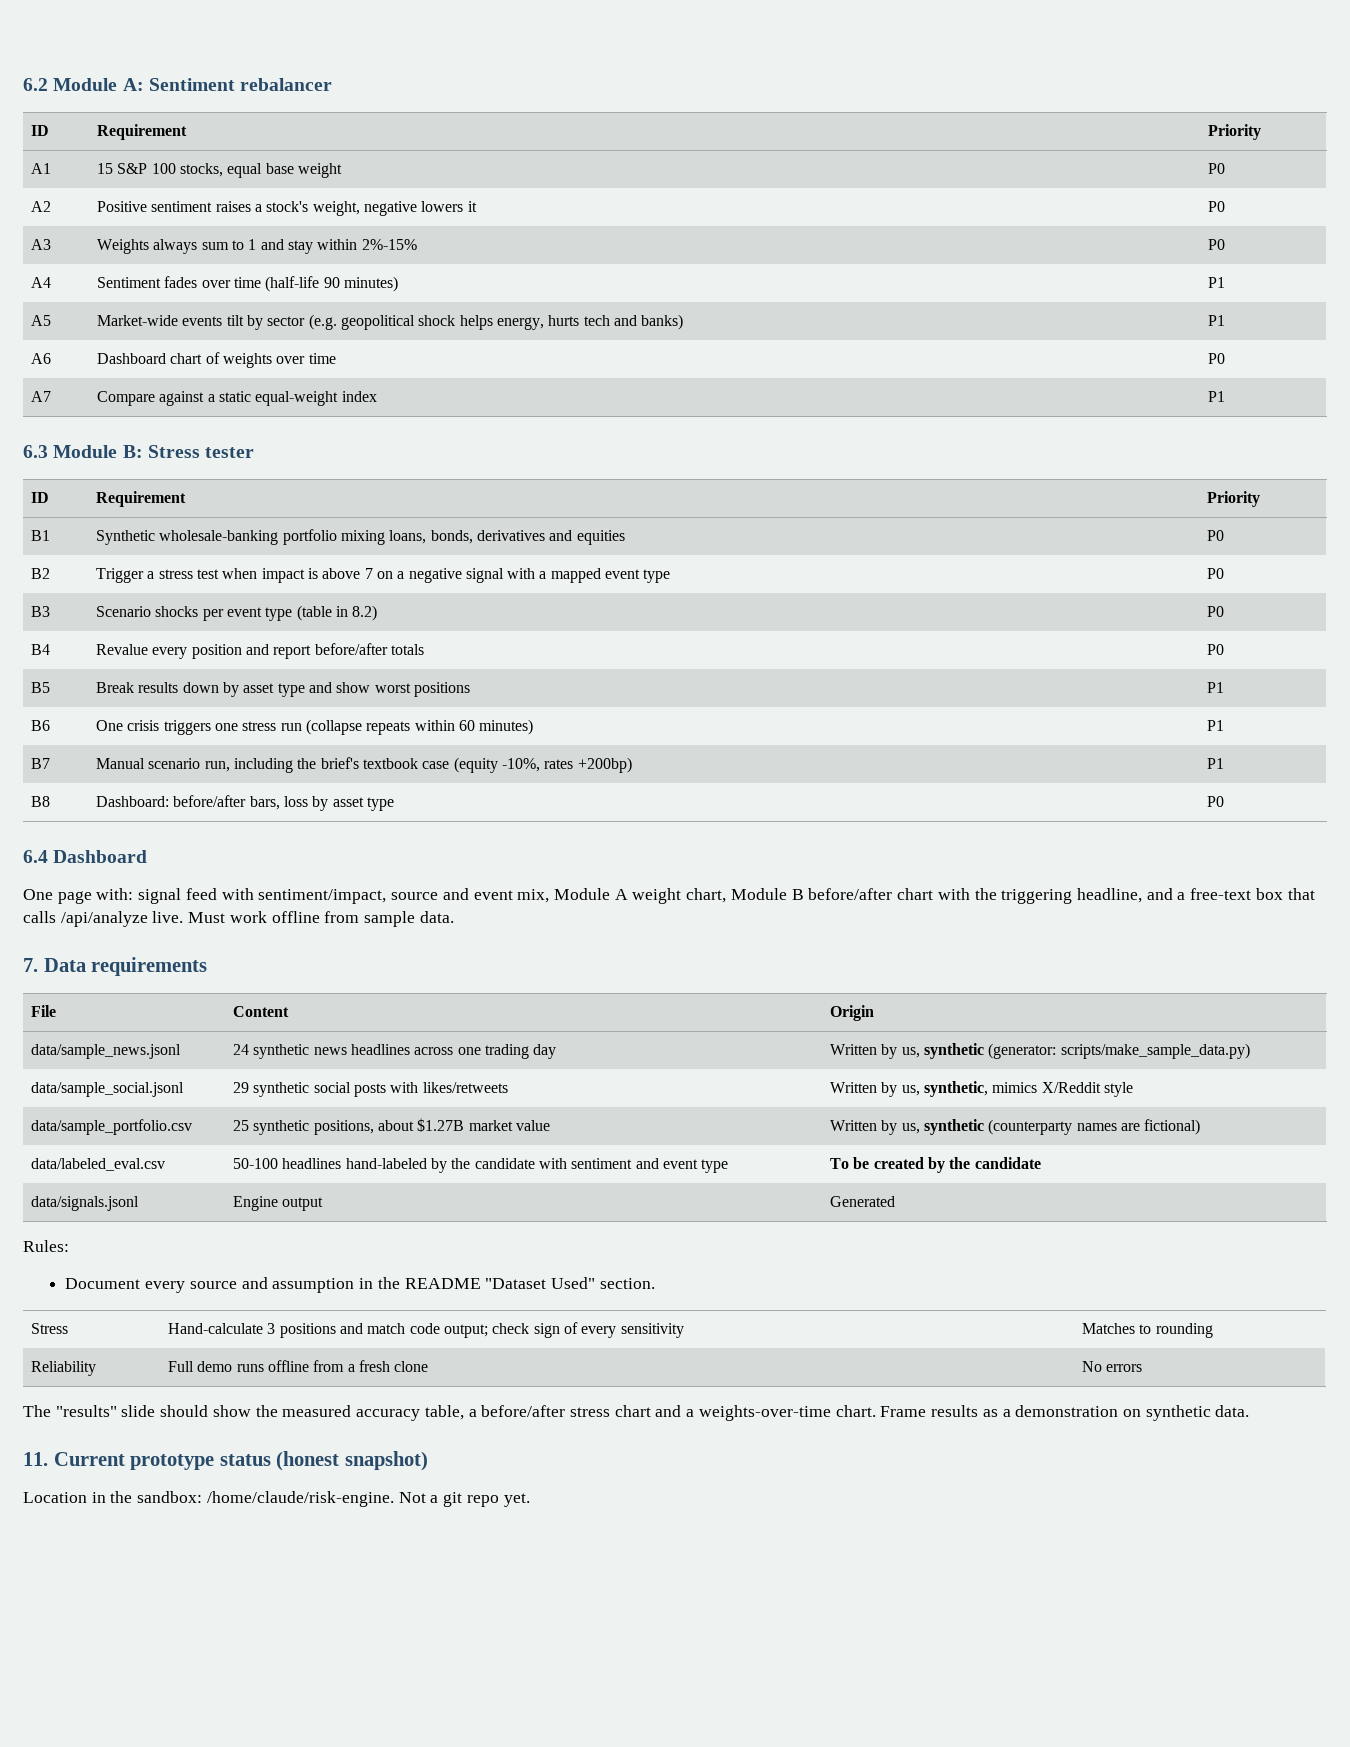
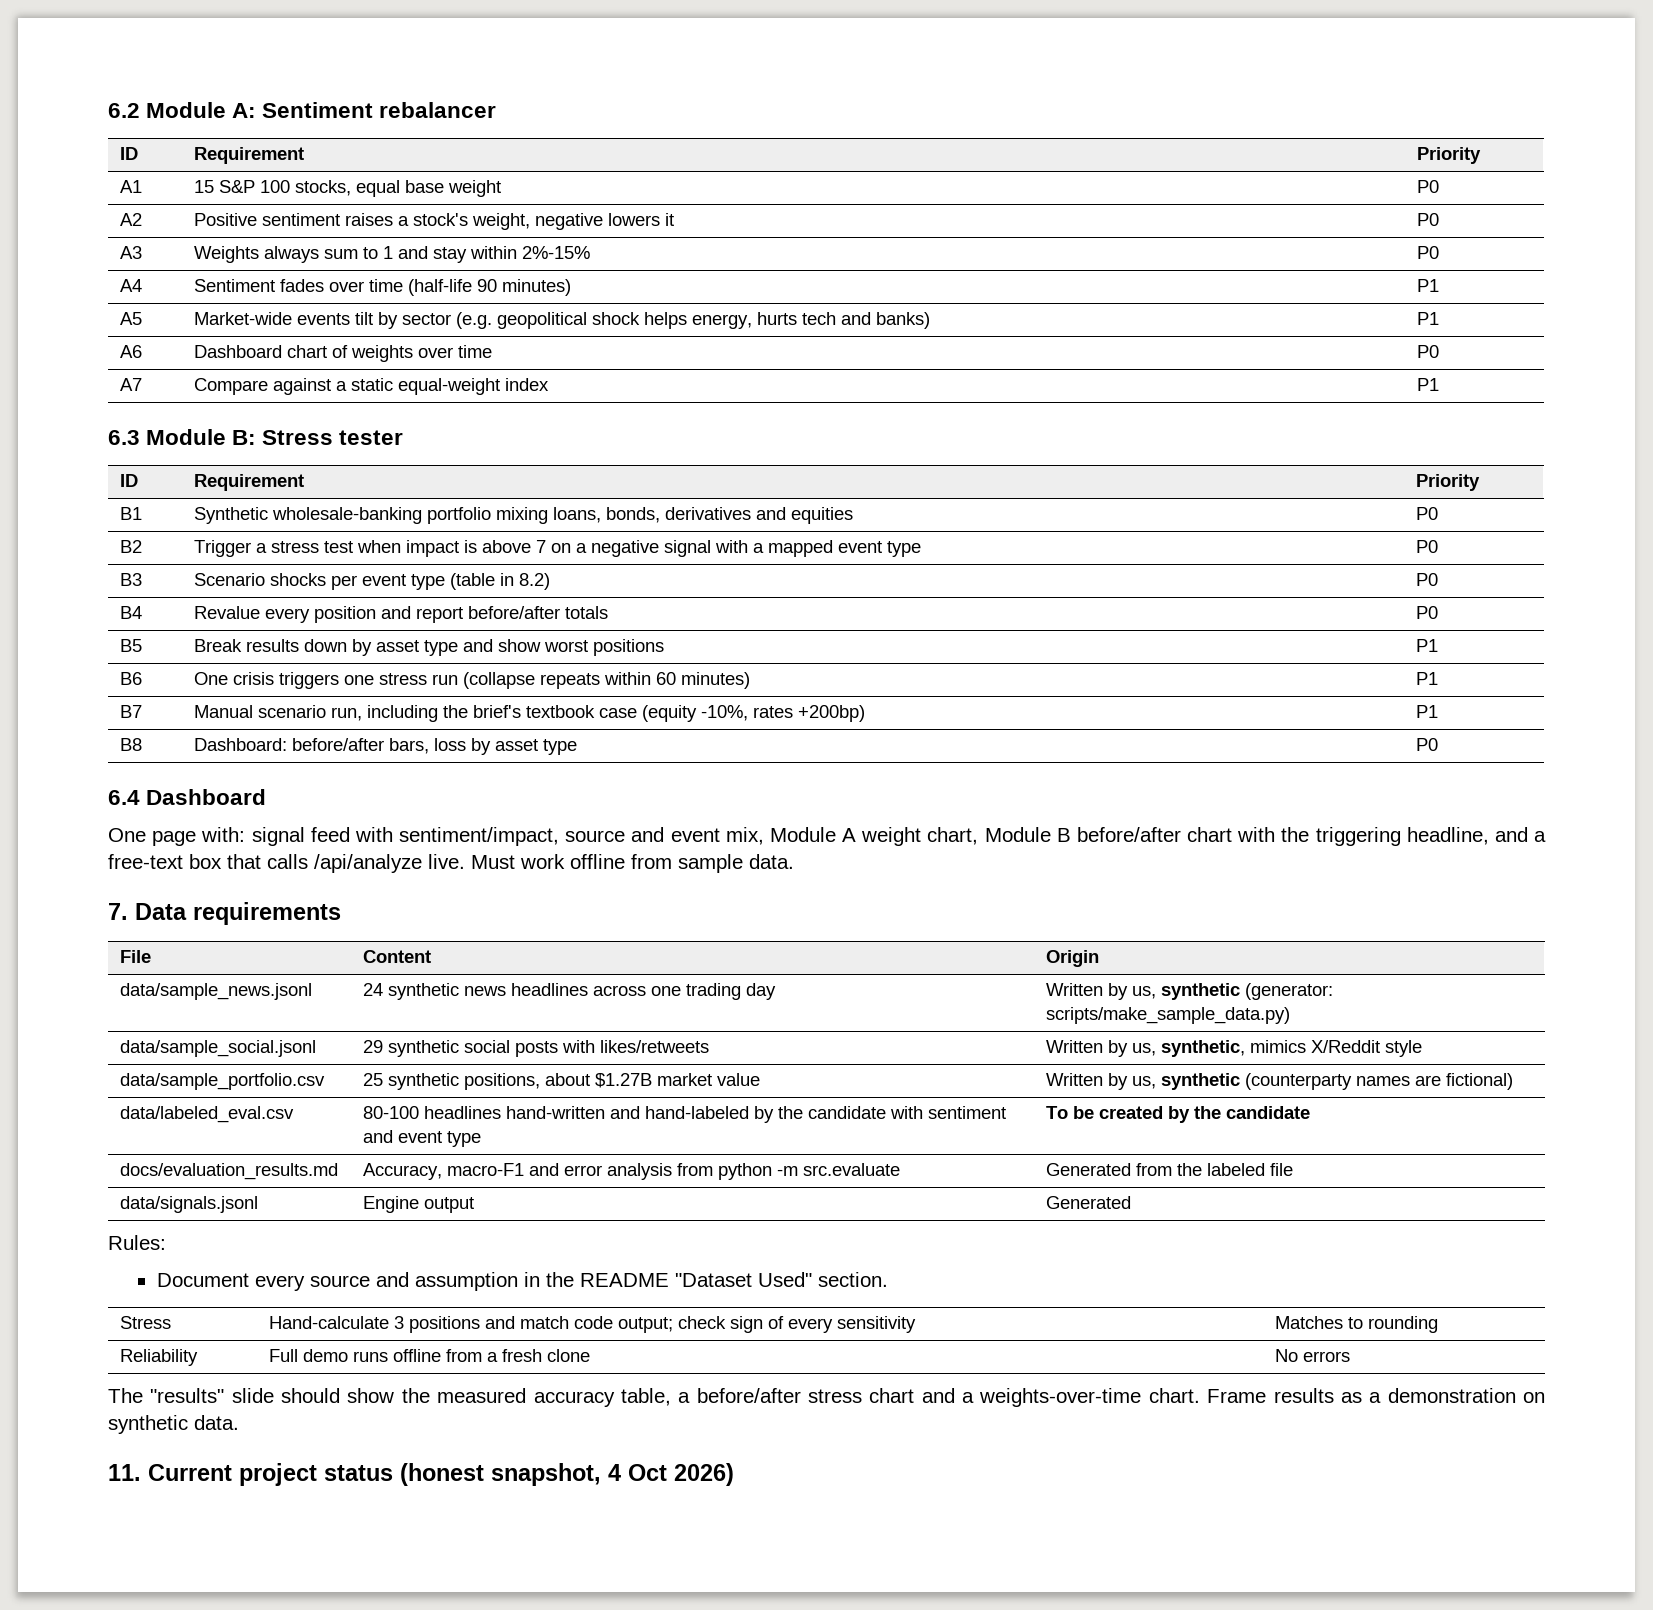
[232,1158,342,1169] 50-100 headlines -> [363,1106,641,1119] 80-100 headlines hand-written and
(1041, 1163) none -> [120,1163,339,1180] [363,1163,901,1180] [1046,1163,1294,1176] // docs/evaluation_results.md | Accuracy, macro-F1 and error analysis from python -m src.evaluate | Generated from the labeled file
[130,1454,215,1470] prototype -> [239,1463,317,1486] project
[344,1451,428,1471] [23,1491,530,1507] snapshot) // Location in the sandbox: /home/claude/risk-engine. Not a git repo yet. -> [491,1463,734,1486] snapshot, 4 Oct 2026)

